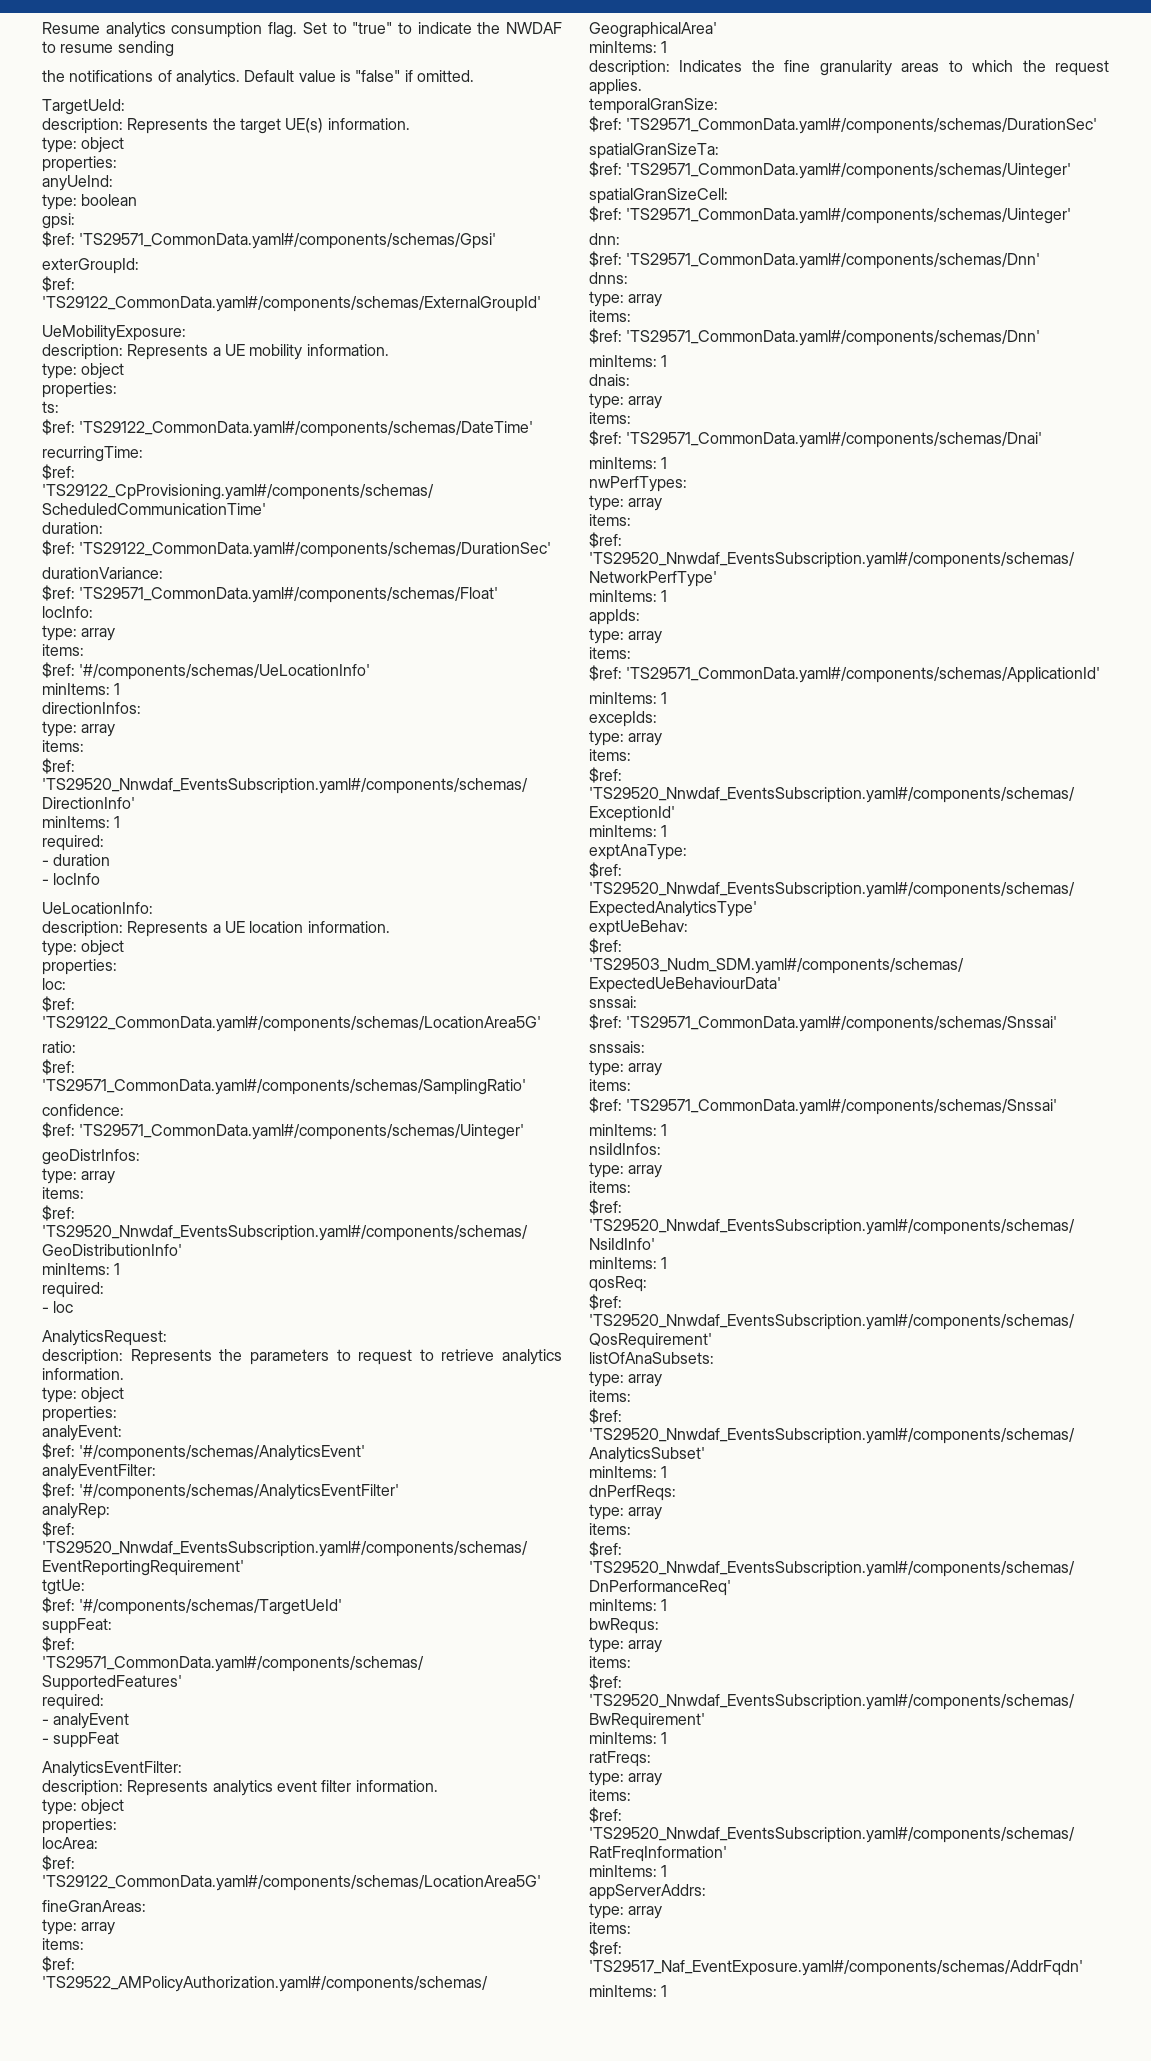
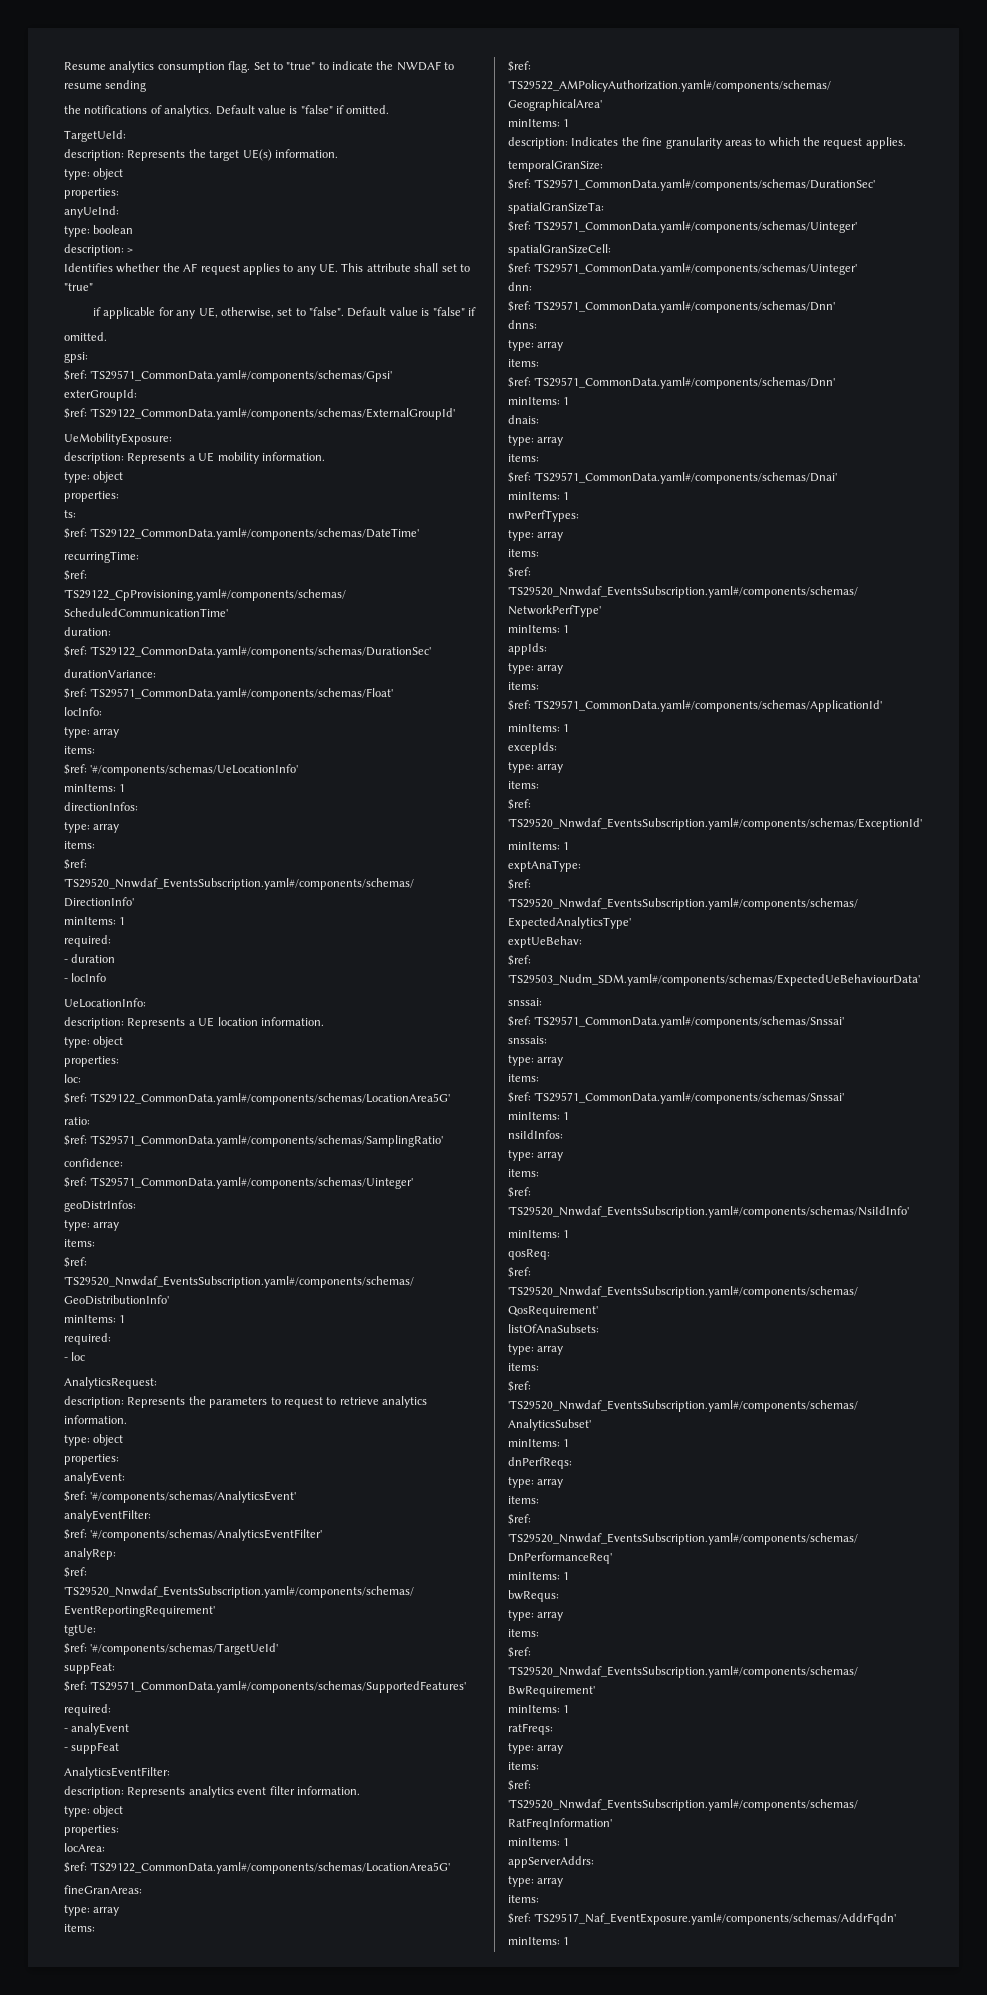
(138, 200) none -> [64,244,134,256] [64,263,470,275] [64,283,93,291] [93,307,476,319] [64,332,107,341] // description: > // Identifies whether the AF request applies to any UE. This attribute shall set to "true" // if applicable for any UE, otherwise, set to "false". Default value is "false" if // omitted.

